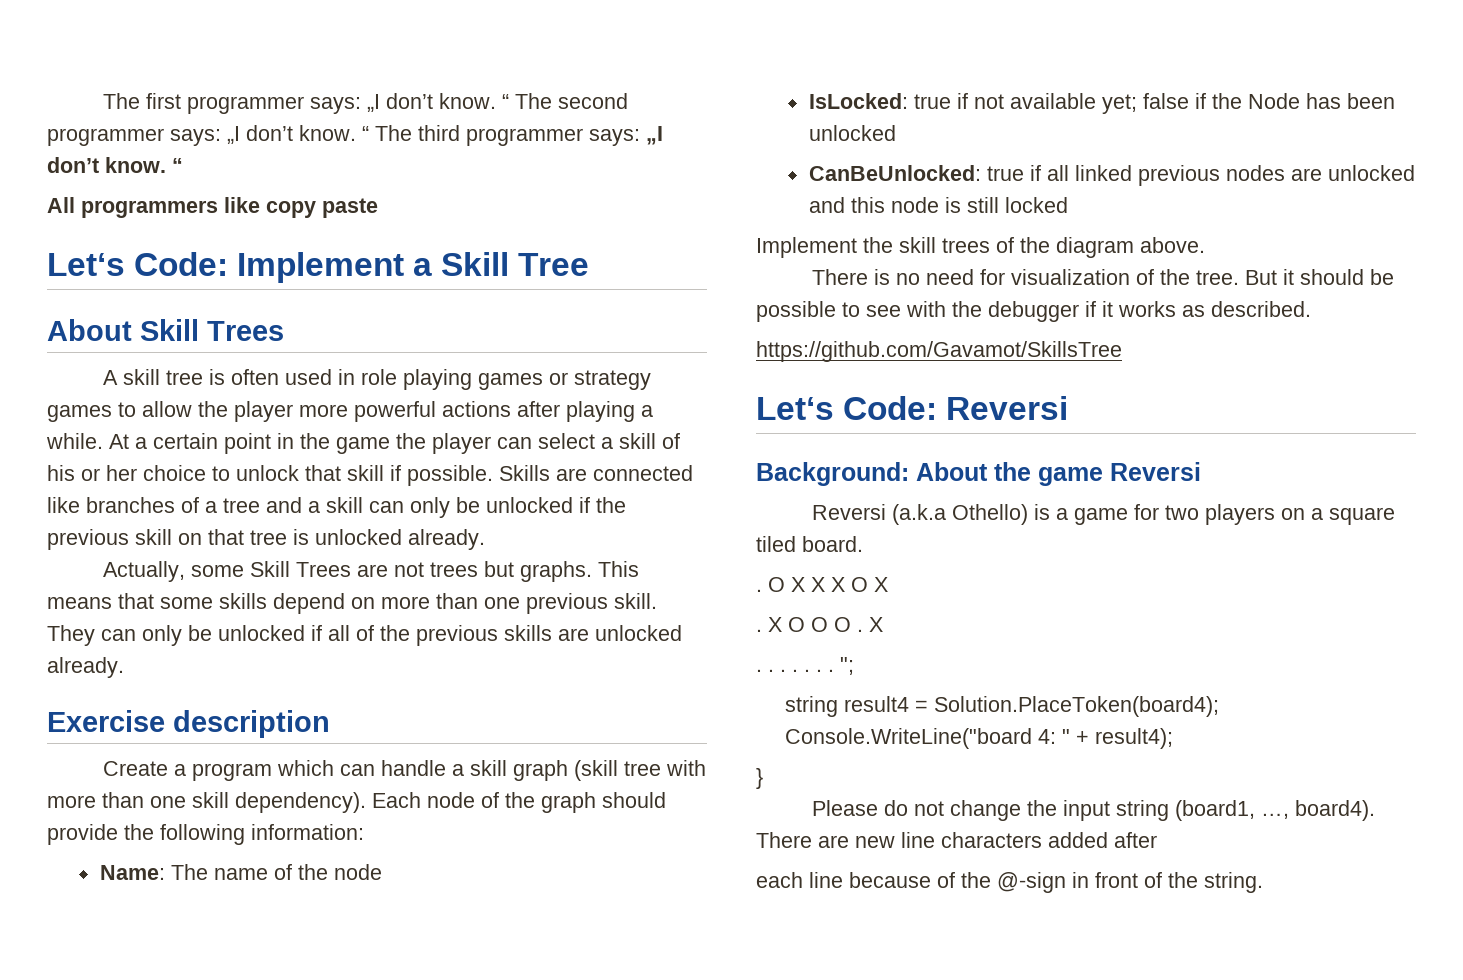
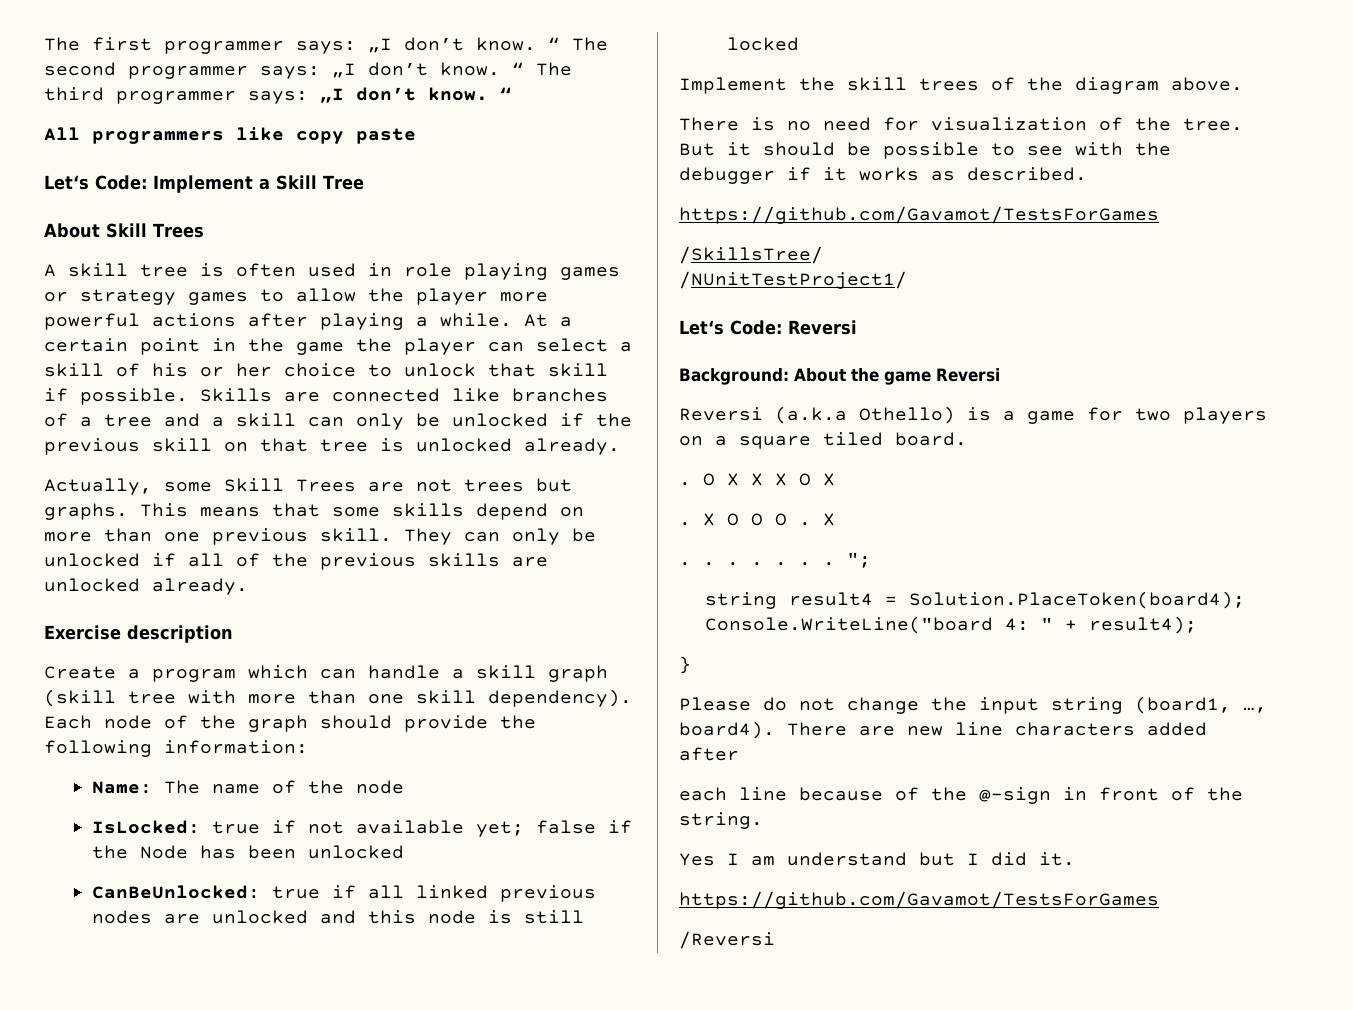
[756,341,1122,362] https://github.com/Gavamot/SkillsTree -> [679,206,1159,224] [679,246,823,264] [679,271,907,289] https://github.com/Gavamot/TestsForGames // /SkillsTree/ // /NUnitTestProject1/
(1263, 882) none -> [679,852,1075,866] [679,891,1159,909] [679,931,775,949] // Yes I am understand but I did it. // https://github.com/Gavamot/TestsForGames // /Reversi

